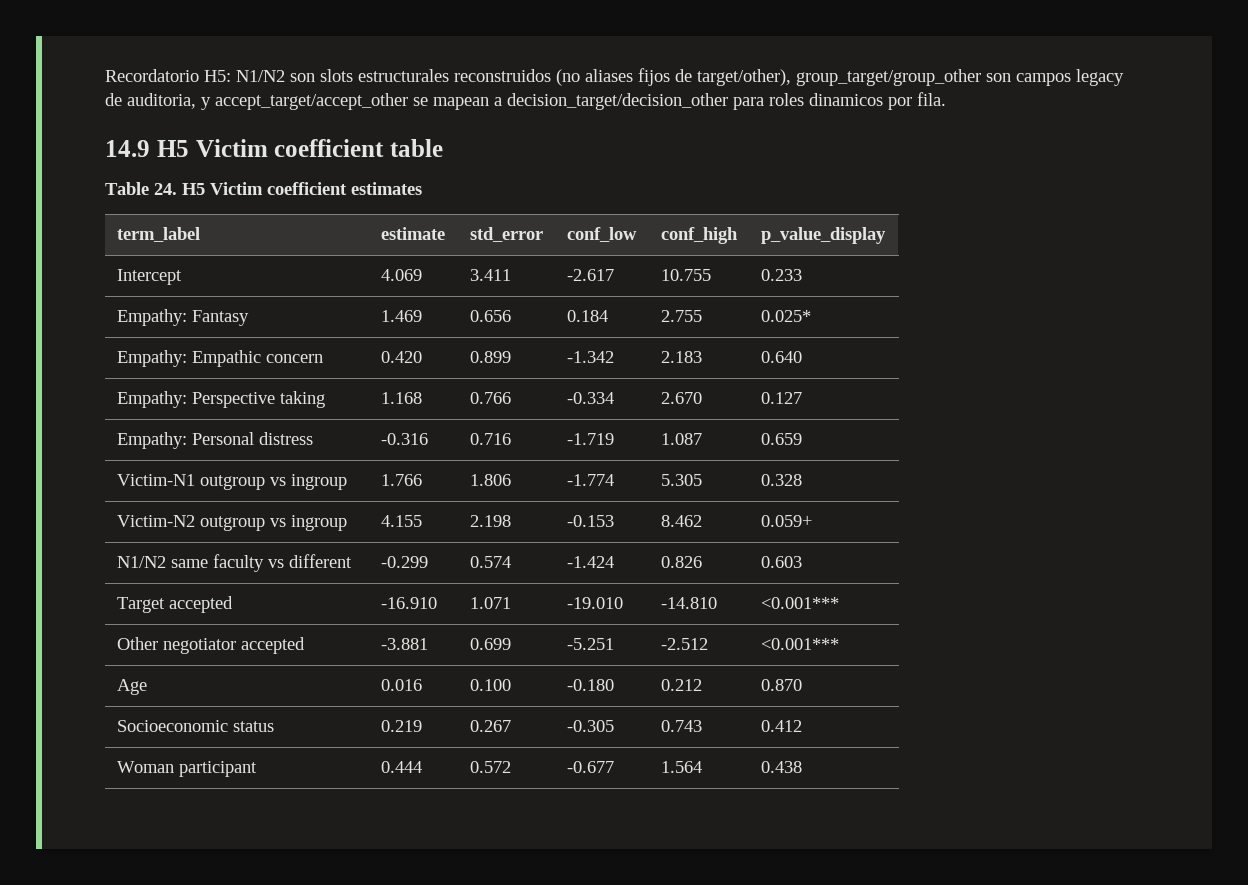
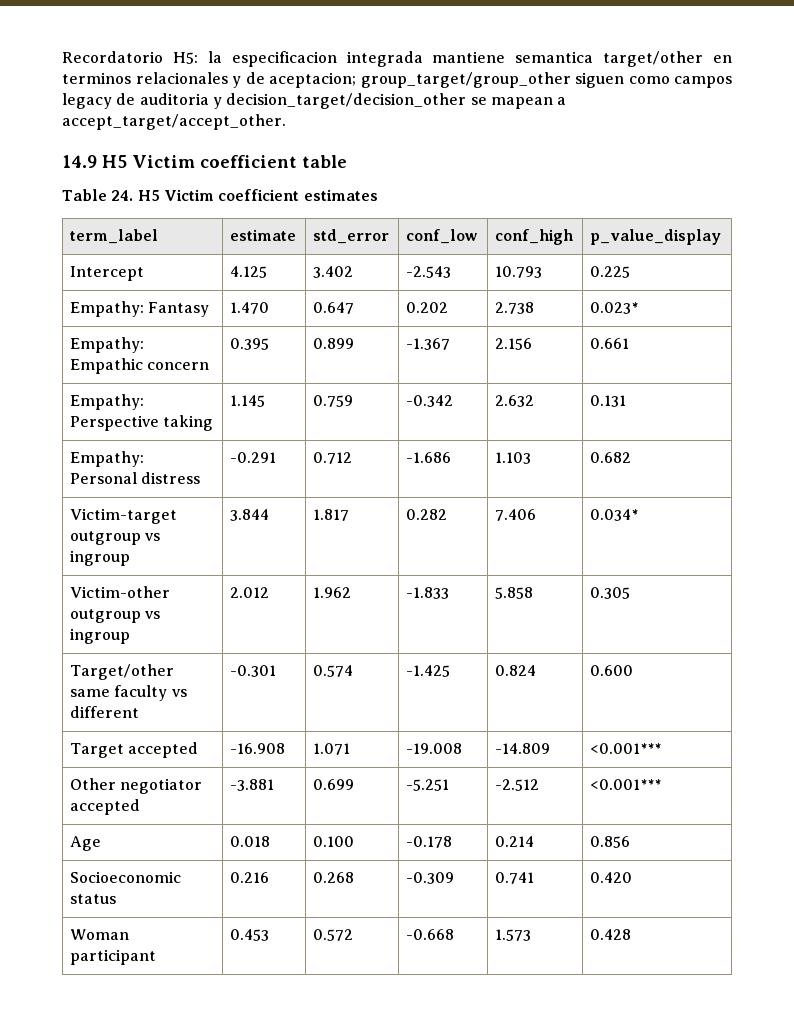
[236,68,1124,86] [105,92,946,110] N1/N2 son slots estructurales reconstruidos (no aliases fijos de target/other), group_target/group_other son campos legacy de auditoria, y accept_target/accept_other se mapean a decision_target/decision_other para roles dinamicos por fila. -> [207,51,732,67] [62,72,732,88] [62,93,567,109] [62,114,286,130] la especificacion integrada mantiene semantica target/other en terminos relacionales y de aceptacion; group_target/group_other siguen como campos legacy de auditoria y decision_target/decision_other se mapean a accept_target/accept_other.
[380,269,422,281] [469,269,511,281] [566,269,614,281] [660,269,711,281] [760,269,802,281] [116,309,249,326] [380,310,422,322] [469,310,511,322] [566,310,608,322] [660,310,702,322] [760,310,811,322] 4.069 | 3.411 | -2.617 | 10.755 | 0.233 // Empathy: Fantasy | 1.469 | 0.656 | 0.184 | 2.755 | 0.025* -> [230,266,268,278] [313,266,354,278] [406,266,452,278] [495,266,543,278] [590,266,631,278] [70,301,210,317] [230,302,270,314] [313,302,355,314] [406,302,449,313] [495,302,535,314] [590,302,639,314] 4.125 | 3.402 | -2.543 | 10.793 | 0.225 // Empathy: Fantasy | 1.470 | 0.647 | 0.202 | 2.738 | 0.023*
[380,351,422,363] 0.420 -> [230,338,270,350] 0.395
[566,351,614,363] [660,351,702,363] [760,351,802,363] -1.342 | 2.183 | 0.640 -> [406,338,451,350] [495,338,533,350] [590,338,630,349] -1.367 | 2.156 | 0.661
[380,392,422,404] [469,392,511,404] [566,392,614,404] [660,392,702,404] [760,392,802,404] [116,432,313,449] [380,433,428,445] [469,433,511,445] [566,433,614,445] [660,433,702,445] [760,433,802,445] [116,474,347,490] [380,474,422,486] [469,474,511,486] [566,474,614,486] [660,474,702,486] [760,474,802,486] [116,515,347,531] [380,515,422,527] [469,515,511,527] [566,515,614,527] [660,515,702,527] [760,515,812,527] [116,556,166,568] 1.168 | 0.766 | -0.334 | 2.670 | 0.127 // Empathy: Personal distress | -0.316 | 0.716 | -1.719 | 1.087 | 0.659 // Victim-N1 outgroup vs ingroup | 1.766 | 1.806 | -1.774 | 5.305 | 0.328 // Victim-N2 outgroup vs ingroup | 4.155 | 2.198 | -0.153 | 8.462 | 0.059+ // N1/N2 -> [230,395,266,407] [313,395,354,407] [406,395,454,407] [495,395,535,407] [590,395,627,407] [70,451,145,467] [70,472,201,484] [230,452,277,463] [313,452,353,464] [406,452,452,463] [495,452,532,464] [590,452,632,463] [70,508,178,524] [70,531,161,545] [70,550,131,566] [230,509,270,521] [313,509,350,521] [406,509,448,520] [495,509,537,521] [590,509,639,521] [70,586,171,598] [70,609,161,623] [70,628,131,644] [230,587,270,598] [313,587,352,598] [406,587,450,599] [495,587,534,599] [590,587,631,599] [70,664,175,680] 1.145 | 0.759 | -0.342 | 2.632 | 0.131 // Empathy: Personal distress | -0.291 | 0.712 | -1.686 | 1.103 | 0.682 // Victim-target outgroup vs ingroup | 3.844 | 1.817 | 0.282 | 7.406 | 0.034* // Victim-other outgroup vs ingroup | 2.012 | 1.962 | -1.833 | 5.858 | 0.305 // Target/other
[380,556,428,568] -0.299 -> [230,665,277,677] -0.301
[566,556,614,568] [660,556,702,568] [760,556,802,568] -1.424 | 0.826 | 0.603 -> [406,665,451,677] [495,665,537,676] [590,665,634,676] -1.425 | 0.824 | 0.600
[380,597,437,609] -16.910 -> [230,743,286,754] -16.908
[566,597,623,609] [660,597,717,609] -19.010 | -14.810 -> [406,743,463,754] [495,743,551,754] -19.008 | -14.809
[380,679,422,691] 0.016 -> [230,836,271,847] 0.018
[566,679,614,691] [660,679,702,691] [760,679,802,691] -0.180 | 0.212 | 0.870 -> [406,836,453,848] [495,836,535,847] [590,836,631,848] -0.178 | 0.214 | 0.856
[380,720,422,732] [469,720,511,732] [566,720,614,732] [660,720,702,732] [760,720,802,732] 0.219 | 0.267 | -0.305 | 0.743 | 0.412 -> [230,872,270,883] [313,872,355,883] [406,872,455,884] [495,872,535,884] [590,872,633,883] 0.216 | 0.268 | -0.309 | 0.741 | 0.420
[380,761,422,773] 0.444 -> [230,929,270,941] 0.453
[566,761,614,773] [660,761,702,773] [760,761,802,773] -0.677 | 1.564 | 0.438 -> [406,929,455,940] [495,929,532,941] [590,929,632,940] -0.668 | 1.573 | 0.428

